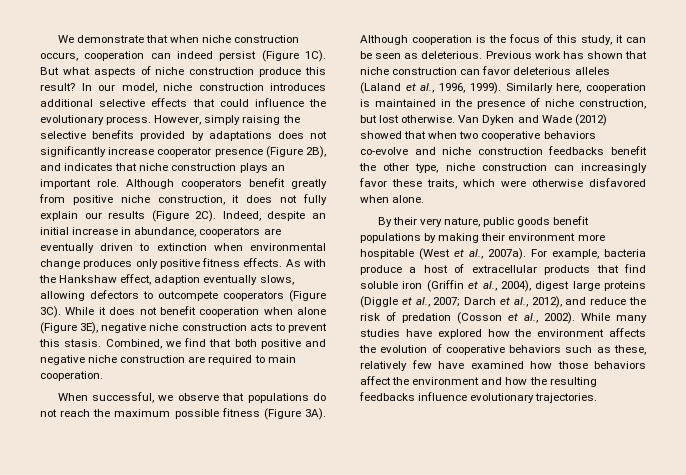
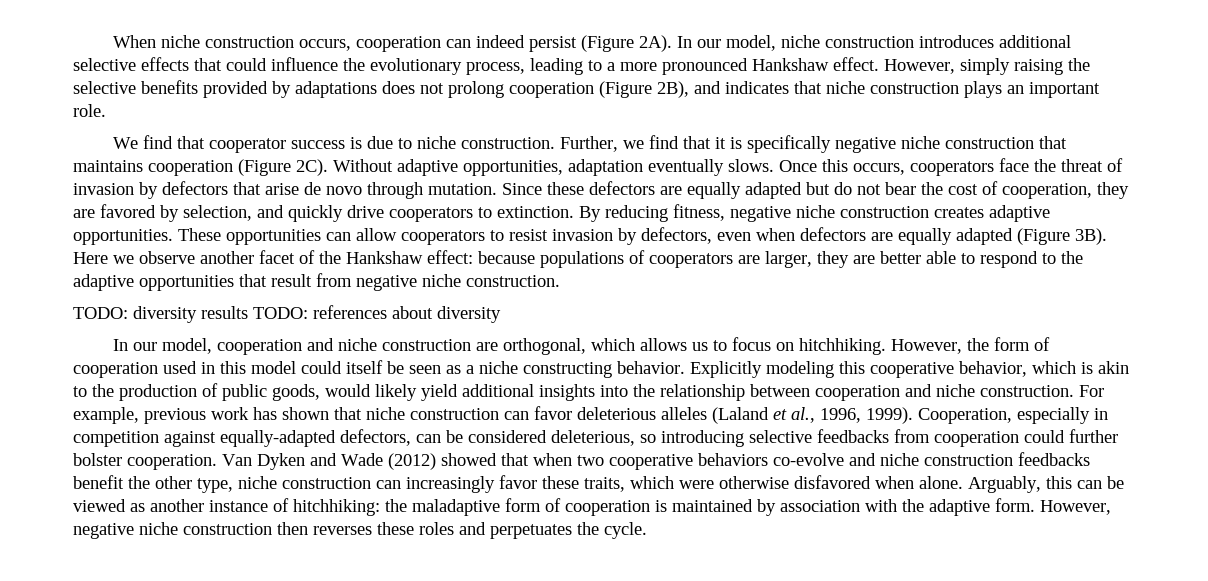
[57,35,200,43] We demonstrate that when -> [112,35,156,48] When
[305,50,327,62] [40,66,326,77] [40,83,75,91] 1C). But what aspects of niche construction produce this result? -> [638,35,672,52] 2A).
[106,116,152,125] process. -> [466,57,879,75] process, leading to a more pronounced Hankshaw effect.
[40,146,263,157] significantly increase cooperator presence -> [448,81,594,98] prolong cooperation
[126,178,327,189] [39,194,327,205] [40,210,326,222] [40,227,281,237] [40,243,326,253] [40,258,326,269] [39,274,294,285] [40,290,326,302] [40,306,326,318] [40,322,327,334] [39,338,326,349] [40,355,296,365] [40,371,103,381] [57,392,326,403] [40,408,326,420] [360,34,646,45] [360,51,532,59] Although cooperators benefit greatly from positive niche construction, it does not fully explain our results (Figure 2C). Indeed, despite an initial increase in abundance, cooperators are eventually driven to extinction when environmental change produces only positive fitness effects. As with the Hankshaw effect, adaption eventually slows, allowing defectors to outcompete cooperators (Figure 3C). While it does not benefit cooperation when alone (Figure 3E), negative niche construction acts to prevent this stasis. Combined, we find that both positive and negative niche construction are required to main cooperation. // When successful, we observe that populations do not reach the maximum possible fitness (Figure 3A). Although cooperation is the focus of this study, it can be seen as deleterious. Previous -> [112,135,1067,153] [73,158,1123,176] [73,181,1129,199] [73,204,1050,222] [73,227,1107,245] [73,250,1083,268] [73,273,560,291] [73,305,501,323] [112,337,1050,355] [73,360,1129,378] [73,383,1104,401] [73,407,206,424] // We find that cooperator success is due to niche construction. Further, we find that it is specifically negative niche construction that maintains cooperation (Figure 2C). Without adaptive opportunities, adaptation eventually slows. Once this occurs, cooperators face the threat of invasion by defectors that arise de novo through mutation. Since these defectors are equally adapted but do not bear the cost of cooperation, they are favored by selection, and quickly drive cooperators to extinction. By reducing fitness, negative niche construction creates adaptive opportunities. These opportunities can allow cooperators to resist invasion by defectors, even when defectors are equally adapted (Figure 3B). Here we observe another facet of the Hankshaw effect: because populations of cooperators are larger, they are better able to respond to the adaptive opportunities that result from negative niche construction. // TODO: diversity results TODO: references about diversity // In our model, cooperation and niche construction are orthogonal, which allows us to focus on hitchhiking. However, the form of cooperation used in this model could itself be seen as a niche constructing behavior. Explicitly modeling this cooperative behavior, which is akin to the production of public goods, would likely yield additional insights into the relationship between cooperation and niche construction. For example, previous
[505,83,646,93] [360,98,646,109] [360,115,456,123] Similarly here, cooperation is maintained in the presence of niche construction, but lost otherwise. -> [918,407,1108,424] [73,429,1118,447] [73,453,217,470] Cooperation, especially in competition against equally-adapted defectors, can be considered deleterious, so introducing selective feedbacks from cooperation could further bolster cooperation.
[377,216,590,227] [360,233,605,243] [360,248,646,260] [360,264,646,275] [360,280,646,292] [360,296,646,308] [360,312,647,324] [360,328,646,339] [359,344,646,355] [360,360,646,371] [360,376,597,387] [359,392,598,403] // By their very nature, public goods benefit populations by making their environment more hospitable (West et al., 2007a). For example, bacteria produce a host of extracellular products that find soluble iron (Griffin et al., 2004), digest large proteins (Diggle et al., 2007; Darch et al., 2012), and reduce the risk of predation (Cosson et al., 2002). While many studies have explored how the environment affects the evolution of cooperative behaviors such as these, relatively few have examined how those behaviors affect the environment and how the resulting feedbacks influence evolutionary trajectories. -> [968,476,1124,493] [73,498,1111,516] [73,522,647,539] Arguably, this can be viewed as another instance of hitchhiking: the maladaptive form of cooperation is maintained by association with the adaptive form. However, negative niche construction then reverses these roles and perpetuates the cycle.

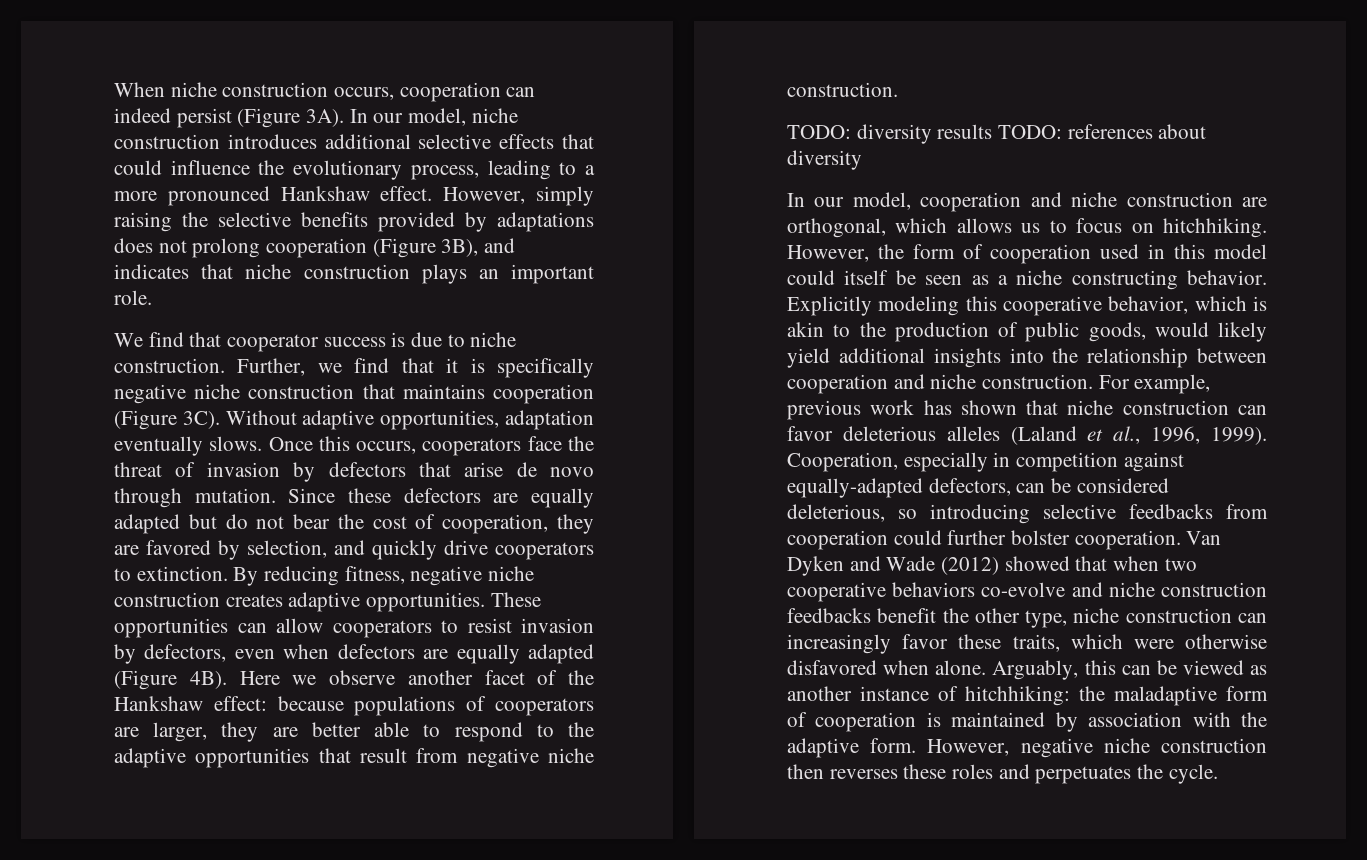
[638,35,672,52] 2A). -> [306,109,345,127] 3A).
[657,81,689,98] 2B), -> [441,239,479,257] 3B),
[296,159,328,176] 2C). -> [182,411,220,429] 3C).
[1075,228,1107,245] 3B). -> [189,671,227,689] 4B).

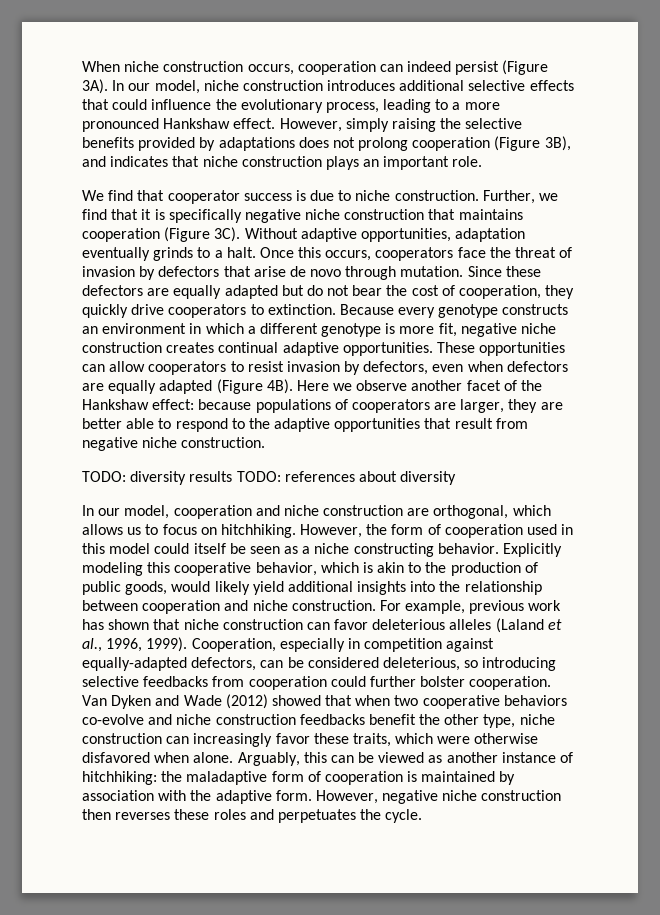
[209,436,263,451] slows. -> [153,247,256,261] grinds to a halt.
[114,540,365,560] are favored by selection, and -> (575, 292) none
[233,566,405,586] By reducing fitness, -> [339,304,569,318] [82,323,457,337] Because every genotype constructs an environment in which a different genotype is more fit,
(283, 600) none -> [218,342,279,353] continual

